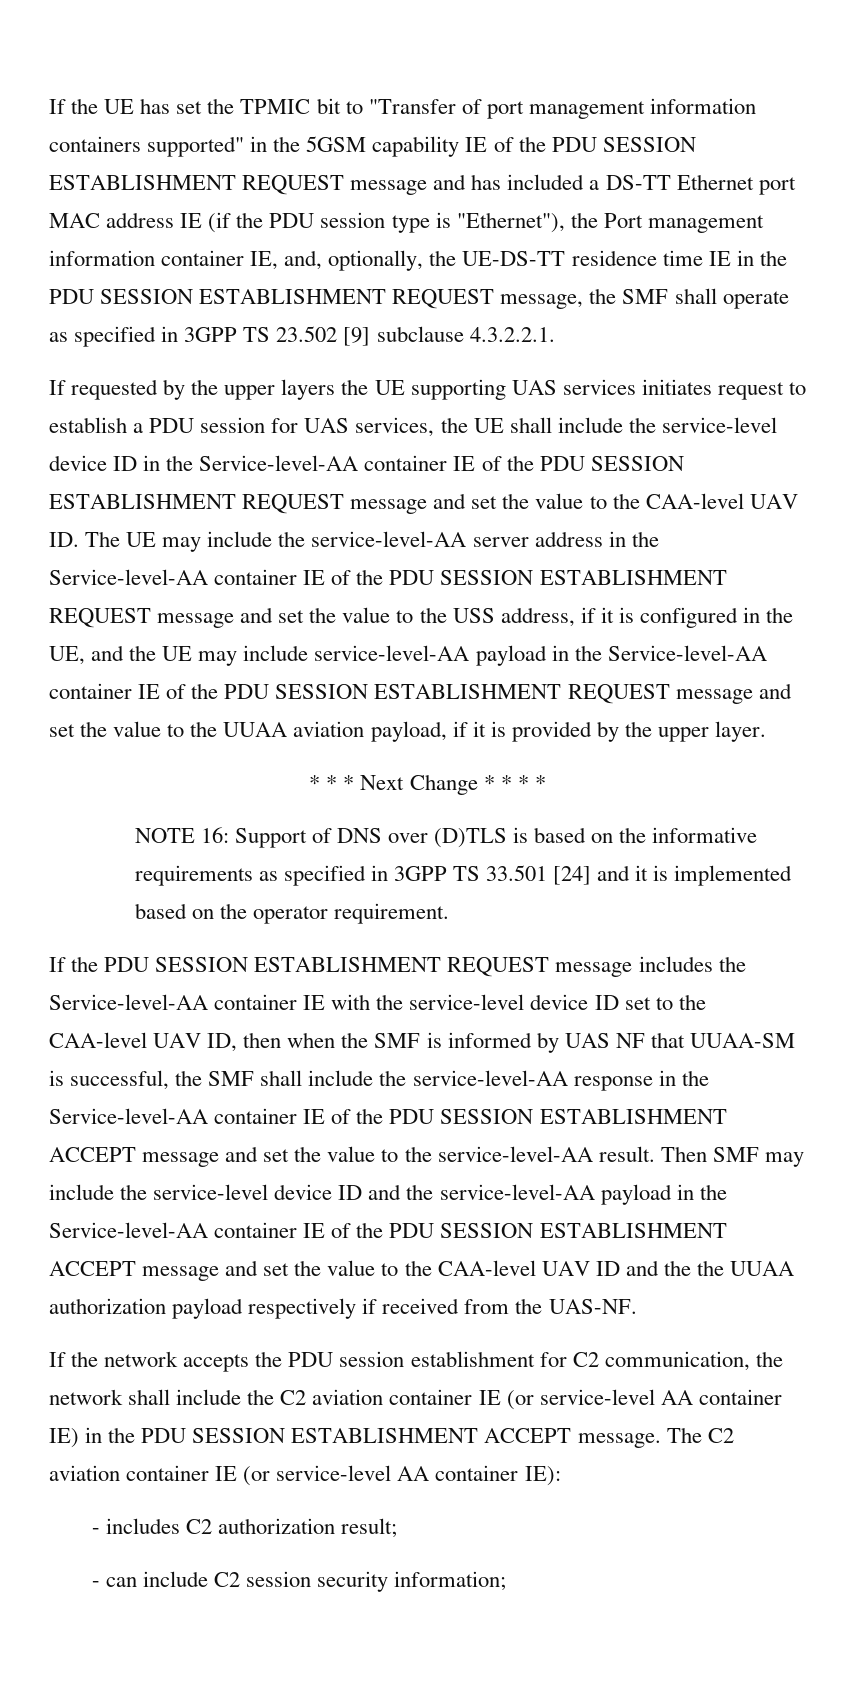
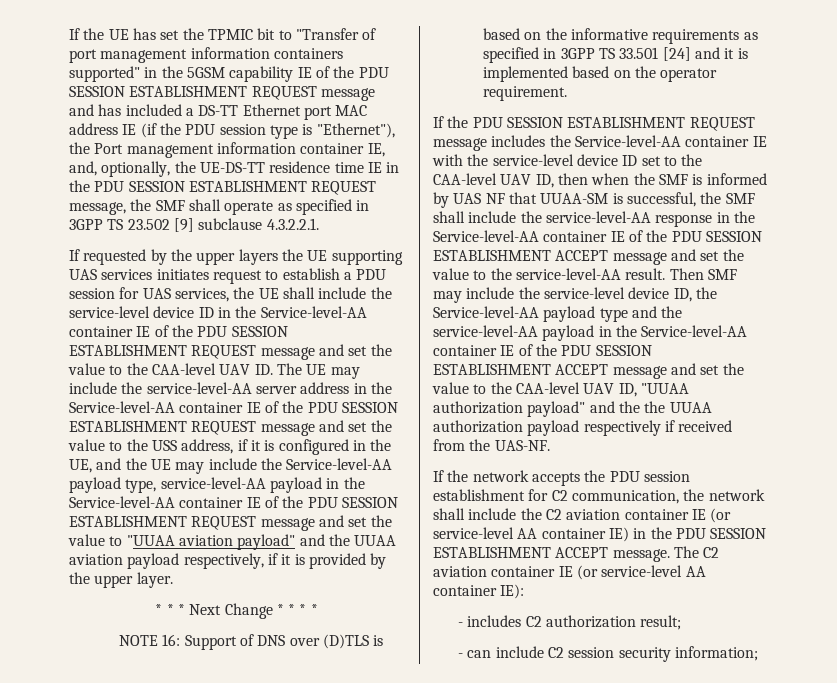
(309, 653) none -> [260,458,393,470] [69,477,157,493] the Service-level-AA payload type,
(185, 730) none -> [126,534,325,550] "UUAA aviation payload" and
[370,721,447,742] payload, -> [127,553,264,569] payload respectively,
[338,1185,363,1200] ID -> [673,287,717,302] [433,306,628,322] ID, the Service-level-AA payload type
[595,1261,620,1276] ID -> [618,383,689,397] [433,401,586,417] ID, "UUAA authorization payload"

